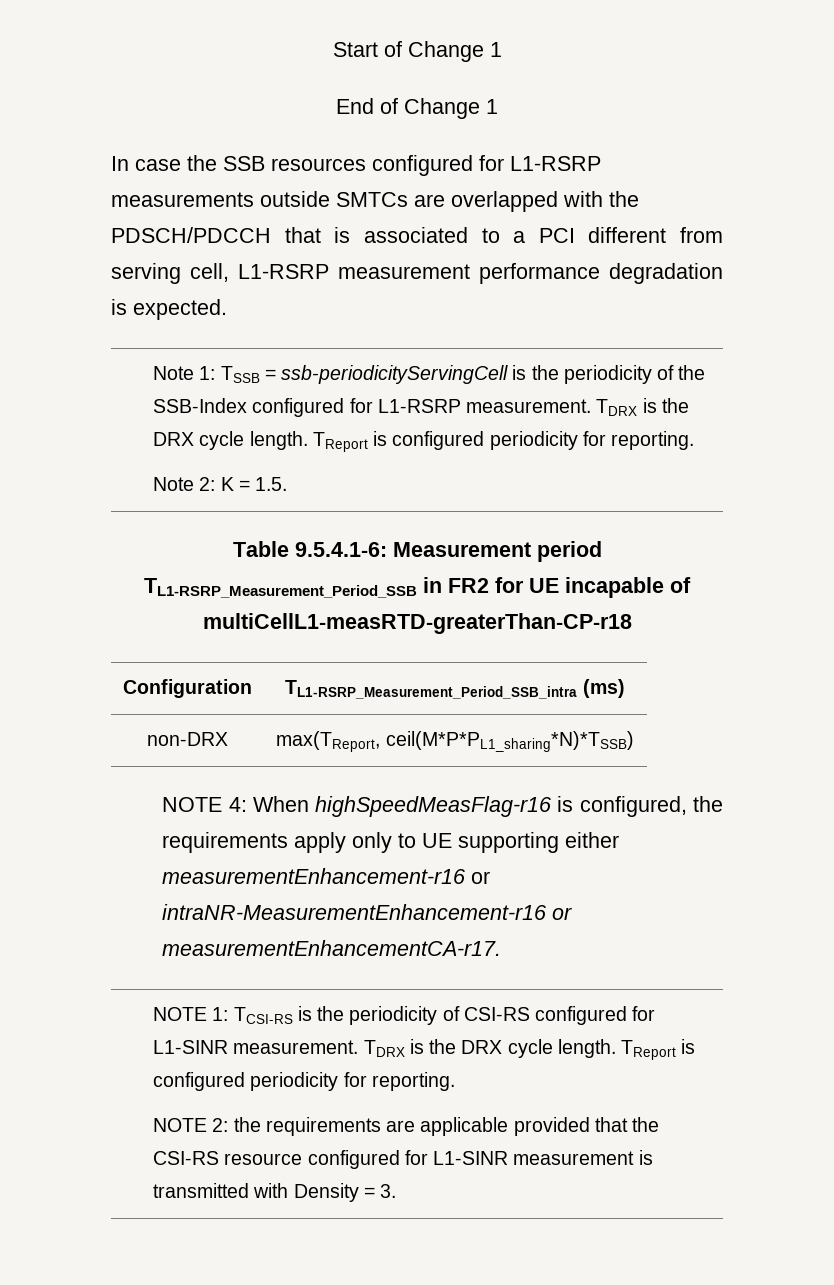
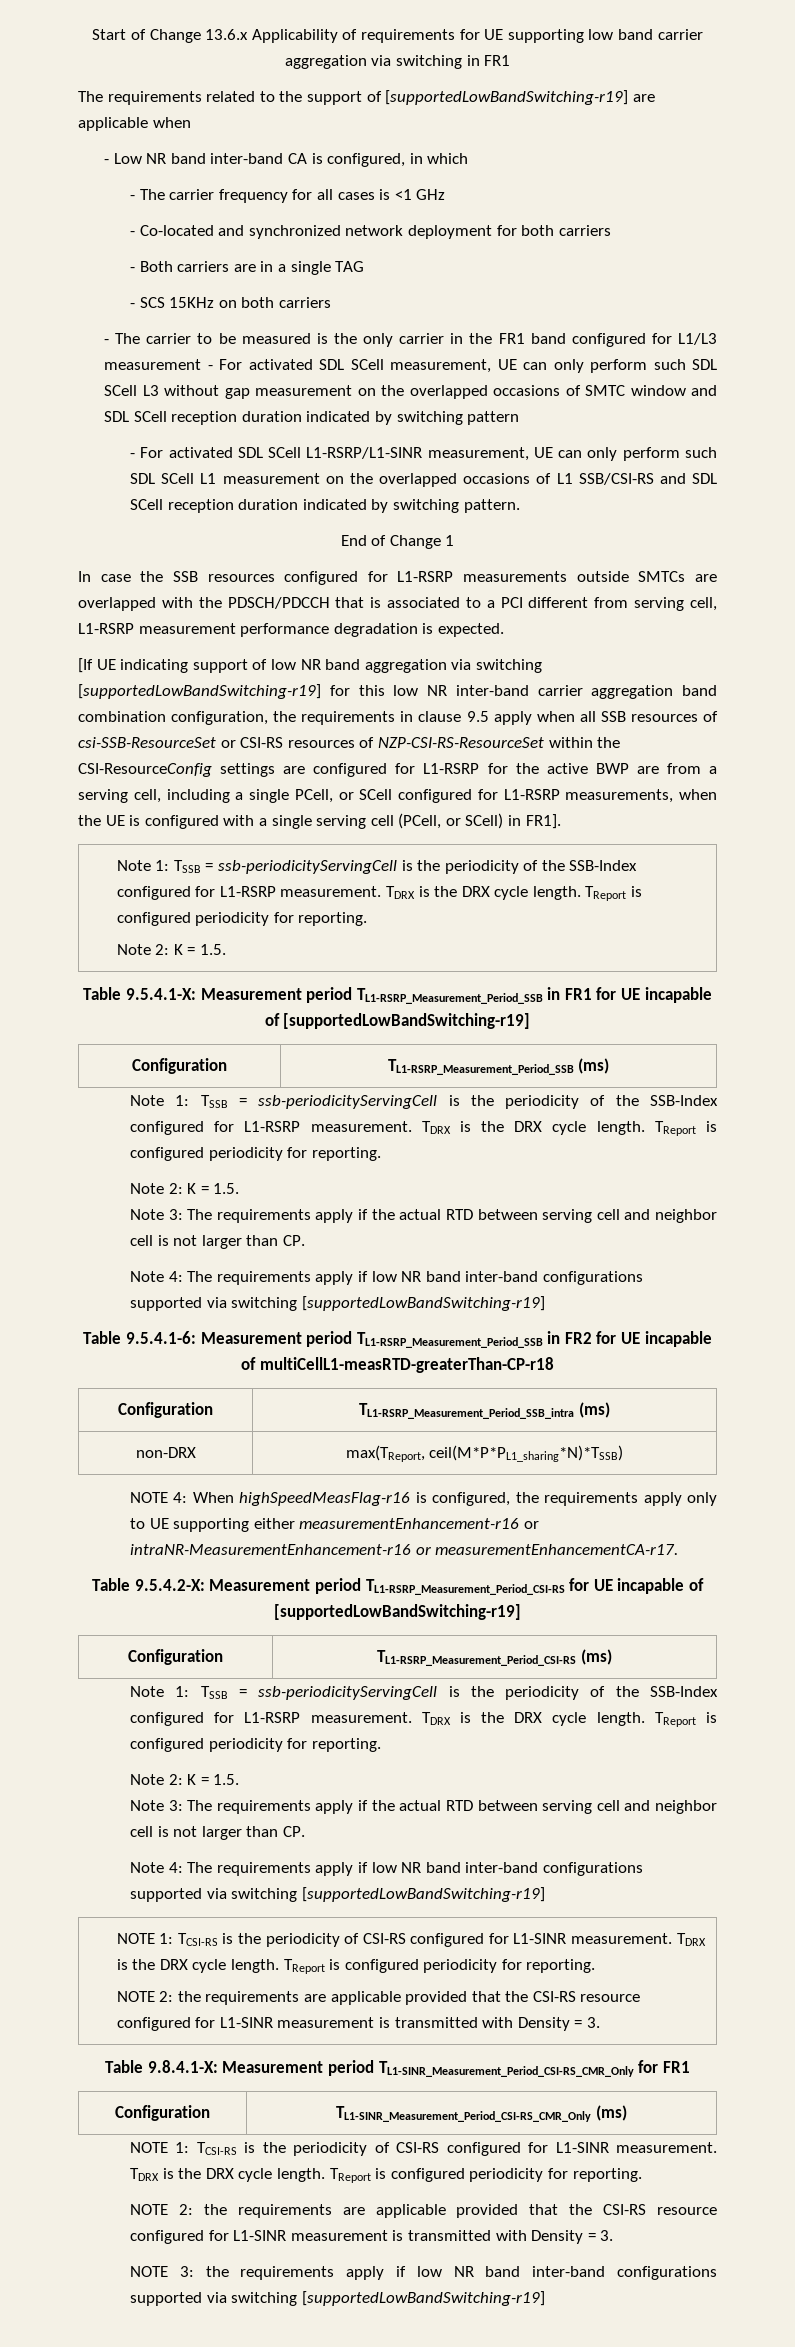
[489,42,502,57] 1 -> [205,29,703,43] [284,55,511,69] [78,90,655,105] [78,117,191,131] [104,153,469,167] [130,189,446,203] [130,225,611,239] [130,261,365,275] [130,297,331,308] [104,333,717,347] [104,359,717,373] [104,385,717,399] [104,411,520,425] [130,447,717,461] [130,473,717,487] [130,499,520,513] 13.6.x Applicability of requirements for UE supporting low band carrier aggregation via switching in FR1 // The requirements related to the support of [supportedLowBandSwitching-r19] are applicable when // - Low NR band inter-band CA is configured, in which // - The carrier frequency for all cases is <1 GHz // - Co-located and synchronized network deployment for both carriers // - Both carriers are in a single TAG // - SCS 15KHz on both carriers // - The carrier to be measured is the only carrier in the FR1 band configured for L1/L3 measurement - For activated SDL SCell measurement, UE can only perform such SDL SCell L3 without gap measurement on the overlapped occasions of SMTC window and SDL SCell reception duration indicated by switching pattern // - For activated SDL SCell L1-RSRP/L1-SINR measurement, UE can only perform such SDL SCell L1 measurement on the overlapped occasions of L1 SSB/CSI-RS and SDL SCell reception duration indicated by switching pattern.
(227, 309) none -> [78,658,542,673] [78,684,717,699] [78,711,718,725] [78,737,621,748] [78,763,717,777] [78,789,717,803] [78,813,561,829] // [If UE indicating support of low NR band aggregation via switching [supportedLowBandSwitching-r19] for this low NR inter-band carrier aggregation band combination configuration, the requirements in clause 9.5 apply when all SSB resources of csi-SSB-ResourceSet or CSI-RS resources of NZP-CSI-RS-ResourceSet within the CSI-ResourceConfig settings are configured for L1-RSRP for the active BWP are from a serving cell, including a single PCell, or SCell configured for L1-RSRP measurements, when the UE is configured with a single serving cell (PCell, or SCell) in FR1].
(288, 484) none -> [83,987,712,1004] [264,1013,531,1029] [132,1058,227,1074] [387,1058,610,1075] [130,1095,718,1109] [130,1121,717,1136] [130,1147,381,1161] [130,1183,240,1194] [130,1209,717,1223] [130,1235,305,1249] [130,1271,643,1285] [130,1296,545,1311] // Table 9.5.4.1-X: Measurement period TL1-RSRP_Measurement_Period_SSB in FR1 for UE incapable of [supportedLowBandSwitching-r19] // Configuration | TL1-RSRP_Measurement_Period_SSB (ms) // Note 1: TSSB = ssb-periodicityServingCell is the periodicity of the SSB-Index configured for L1-RSRP measurement. TDRX is the DRX cycle length. TReport is configured periodicity for reporting. // Note 2: K = 1.5. // Note 3: The requirements apply if the actual RTD between serving cell and neighbor cell is not larger than CP. // Note 4: The requirements apply if low NR band inter-band configurations supported via switching [supportedLowBandSwitching-r19]
(502, 948) none -> [92,1578,704,1595] [274,1604,521,1620] [128,1649,223,1665] [377,1649,612,1666] [130,1686,718,1700] [130,1712,717,1727] [130,1738,381,1752] [130,1774,240,1785] [130,1800,717,1814] [130,1826,305,1840] [130,1862,643,1876] [130,1887,545,1902] // Table 9.5.4.2-X: Measurement period TL1-RSRP_Measurement_Period_CSI-RS for UE incapable of [supportedLowBandSwitching-r19] // Configuration | TL1-RSRP_Measurement_Period_CSI-RS (ms) // Note 1: TSSB = ssb-periodicityServingCell is the periodicity of the SSB-Index configured for L1-RSRP measurement. TDRX is the DRX cycle length. TReport is configured periodicity for reporting. // Note 2: K = 1.5. // Note 3: The requirements apply if the actual RTD between serving cell and neighbor cell is not larger than CP. // Note 4: The requirements apply if low NR band inter-band configurations supported via switching [supportedLowBandSwitching-r19]
(397, 1191) none -> [105,2060,690,2077] [115,2105,210,2121] [336,2105,627,2122] [130,2142,717,2156] [130,2168,642,2183] [130,2204,717,2218] [130,2230,614,2244] [130,2266,717,2280] [130,2291,545,2306] // Table 9.8.4.1-X: Measurement period TL1-SINR_Measurement_Period_CSI-RS_CMR_Only for FR1 // Configuration | TL1-SINR_Measurement_Period_CSI-RS_CMR_Only (ms) // NOTE 1: TCSI-RS is the periodicity of CSI-RS configured for L1-SINR measurement. TDRX is the DRX cycle length. TReport is configured periodicity for reporting. // NOTE 2: the requirements are applicable provided that the CSI-RS resource configured for L1-SINR measurement is transmitted with Density = 3. // NOTE 3: the requirements apply if low NR band inter-band configurations supported via switching [supportedLowBandSwitching-r19]

